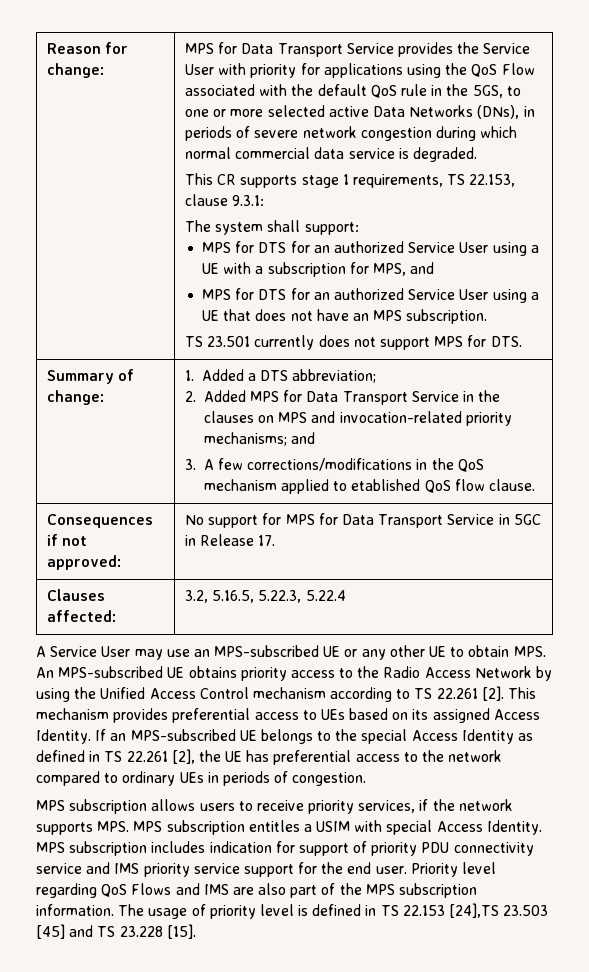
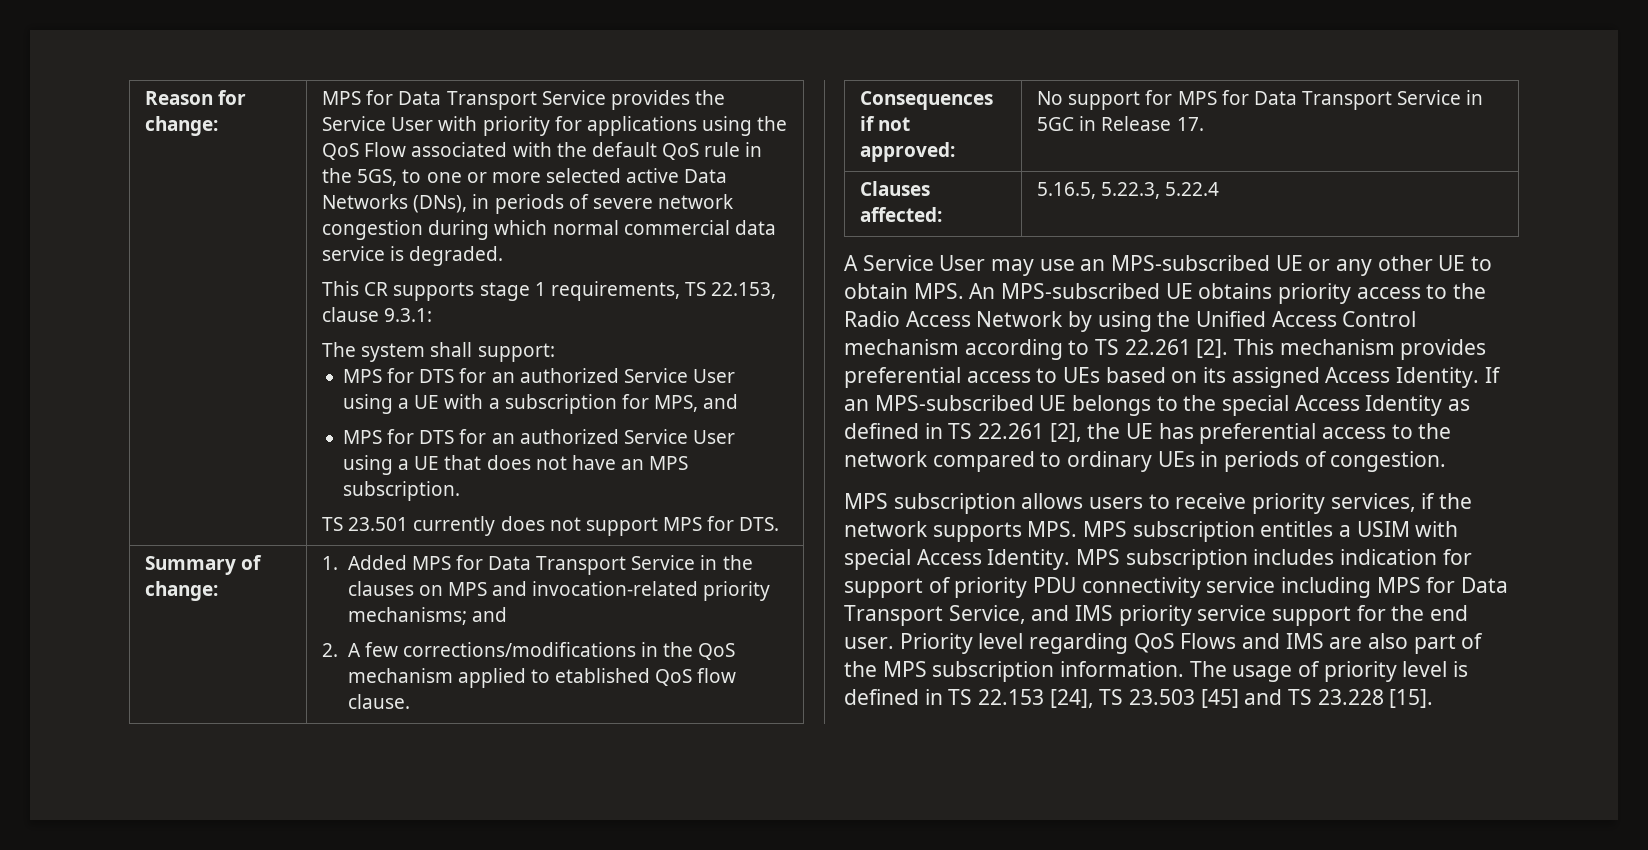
[247,369,377,383] [185,390,246,402] a DTS abbreviation; // 2. Added -> (407, 562) none
[185,459,197,470] 3. -> [322,643,339,657] 2.
[185,590,209,603] 3.2, -> (943, 214) none
(82, 868) none -> [1281,577,1509,598] [844,605,1026,626] including MPS for Data Transport Service,
[449,903,500,918] [24],TS -> [1049,689,1124,708] [24], TS

